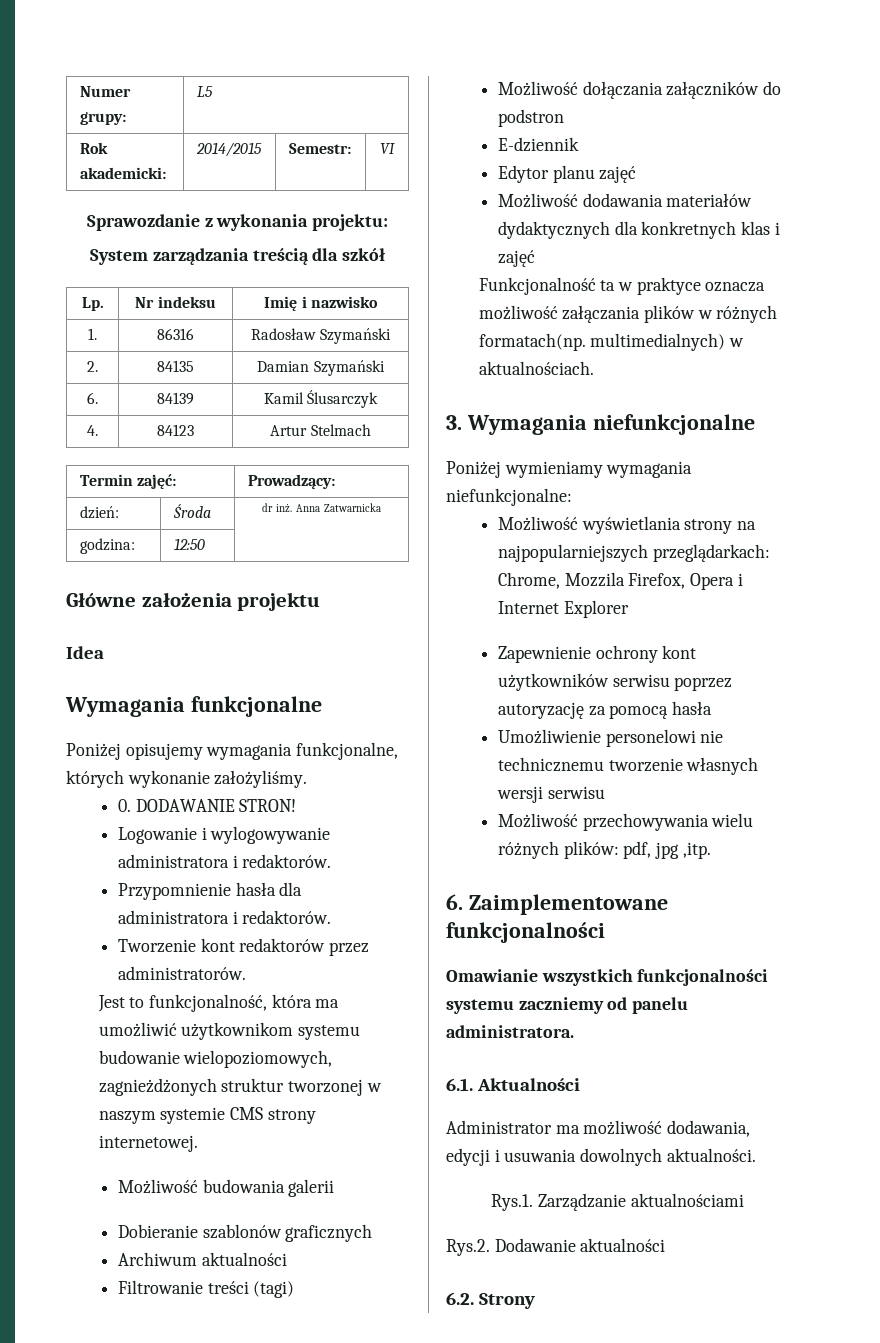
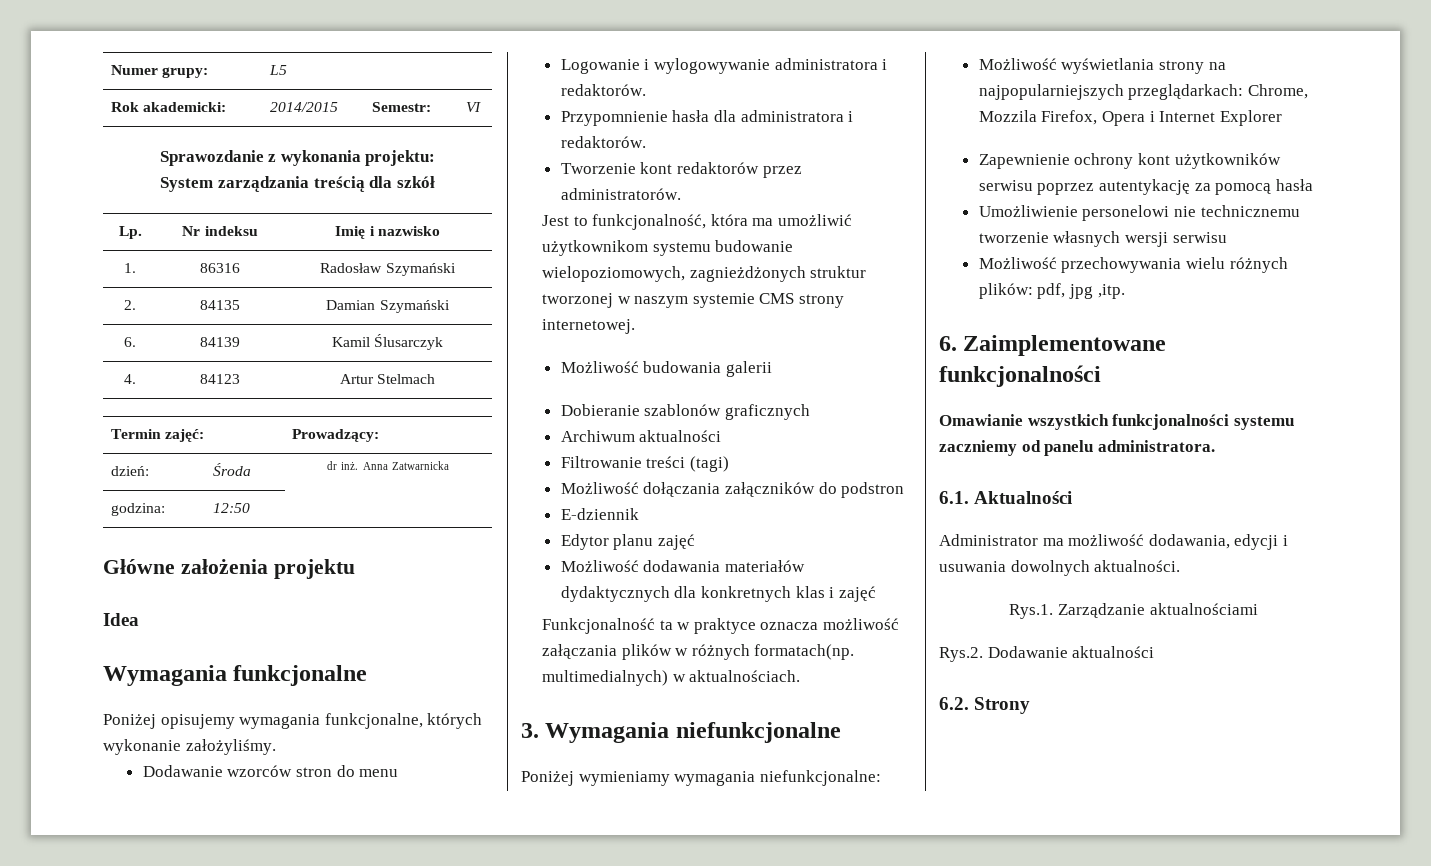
[117,799,297,812] 0. DODAWANIE STRON! -> [142,765,399,777] Dodawanie wzorców stron do menu
[497,702,584,719] autoryzację -> [1098,179,1190,195] autentykację

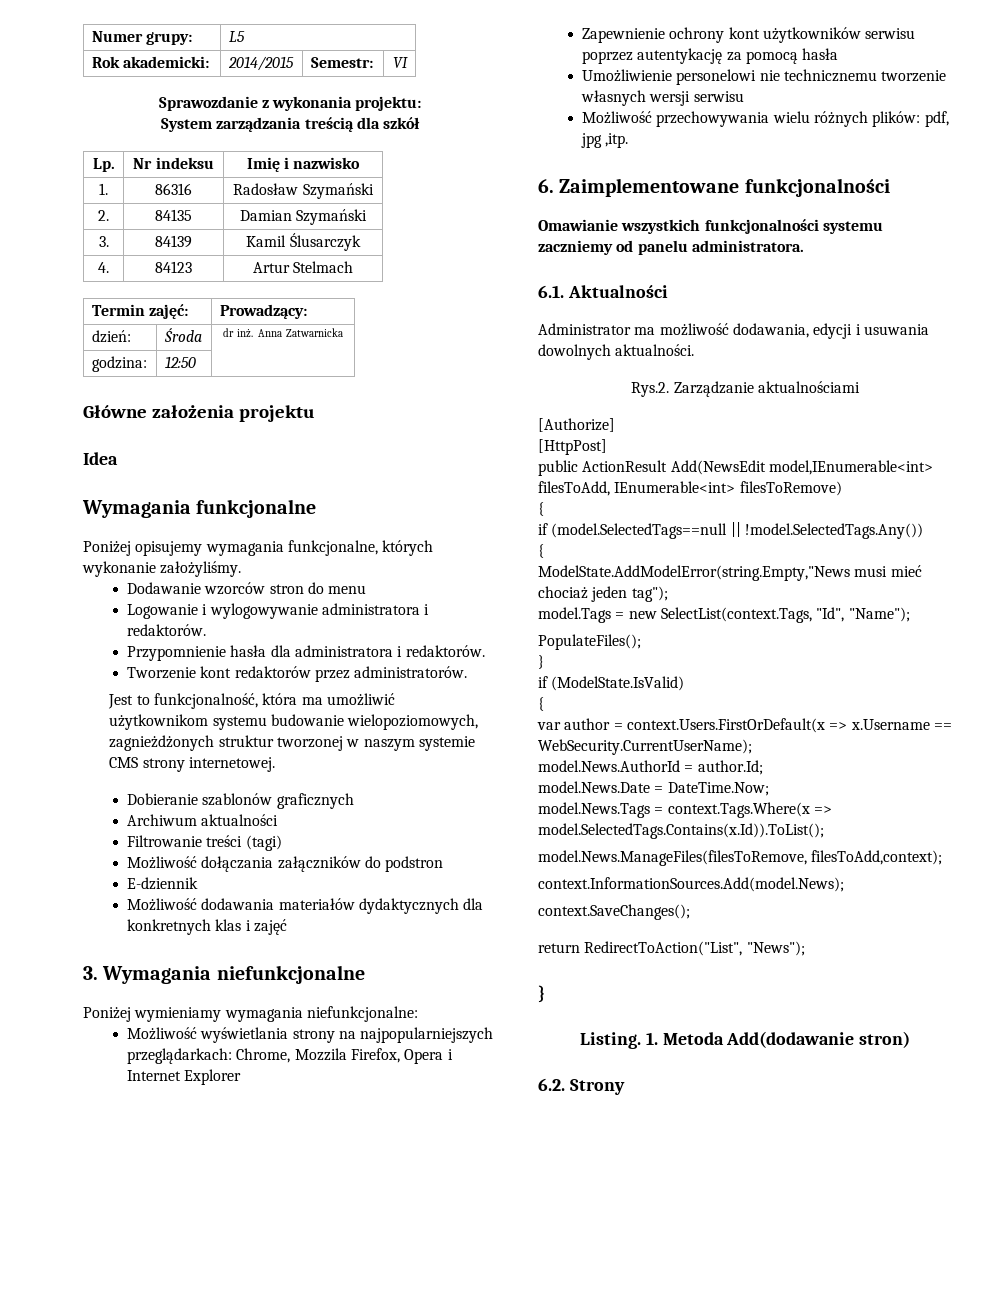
[124,337,136,347] 6. -> [98,236,109,247] 3.
[560,361,772,377] // Możliwość budowania galerii -> (276, 764) none
[560,534,695,550] // Edytor planu zajęć -> (198, 883) none
[542,618,900,634] [542,644,855,660] [542,670,801,686] // Funkcjonalność ta w praktyce oznacza możliwość załączania plików w różnych formatach(np. multimedialnych) w aktualnościach. -> (287, 927) none
[1009,604,1054,619] Rys.1. -> [631,382,670,397] Rys.2.
[939,646,1155,662] Rys.2. Dodawanie aktualności -> [538,418,615,432] [538,439,607,455] [538,460,933,476] [538,481,842,496] [538,502,544,516] [538,522,923,539] [538,544,544,558] [538,565,922,581] [538,586,668,602] [538,607,910,623] [538,634,641,650] [538,655,544,669] [538,676,685,691] [538,697,544,711] [537,718,952,733] [538,739,752,755] [538,760,763,775] [538,781,769,796] [538,802,832,818] [538,823,824,839] [538,850,943,866] [538,877,844,892] [538,904,690,920] [538,941,805,956] [538,985,545,1003] [580,1031,910,1049] [Authorize] // [HttpPost] // public ActionResult Add(NewsEdit model,IEnumerable<int> filesToAdd, IEnumerable<int> filesToRemove) // { // if (model.SelectedTags==null || !model.SelectedTags.Any()) // { // ModelState.AddModelError(string.Empty,"News musi mieć chociaż jeden tag"); // model.Tags = new SelectList(context.Tags, "Id", "Name"); // PopulateFiles(); // } // if (ModelState.IsValid) // { // var author = context.Users.FirstOrDefault(x => x.Username == WebSecurity.CurrentUserName); // model.News.AuthorId = author.Id; // model.News.Date = DateTime.Now; // model.News.Tags = context.Tags.Where(x => model.SelectedTags.Contains(x.Id)).ToList(); // model.News.ManageFiles(filesToRemove, filesToAdd,context); // context.InformationSources.Add(model.News); // context.SaveChanges(); // return RedirectToAction("List", "News"); // } // Listing. 1. Metoda Add(dodawanie stron)

